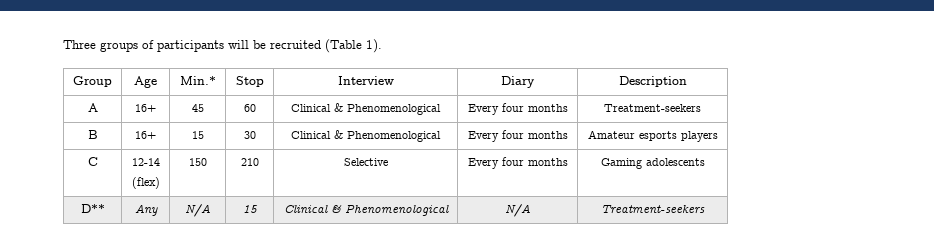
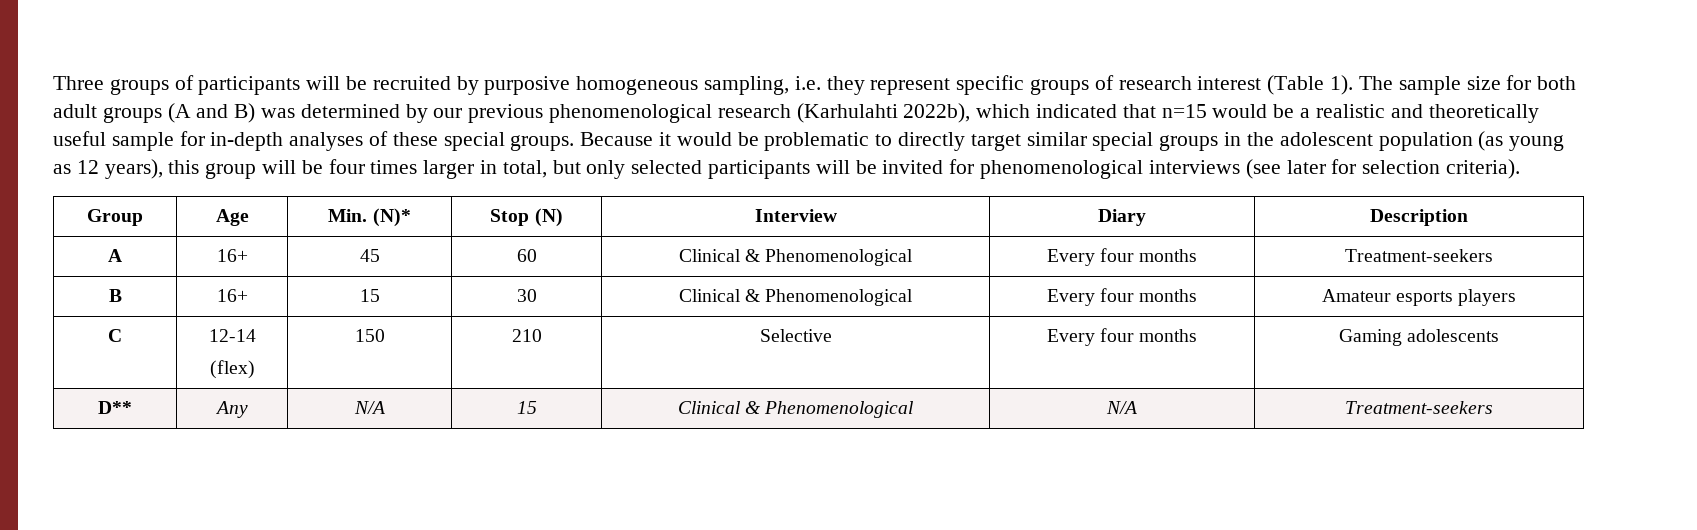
[325,39,382,53] (Table 1). -> [456,75,1577,95] [53,103,1539,123] [53,131,1565,151] [53,159,1520,179] by purposive homogeneous sampling, i.e. they represent specific groups of research interest (Table 1). The sample size for both adult groups (A and B) was determined by our previous phenomenological research (Karhulahti 2022b), which indicated that n=15 would be a realistic and theoretically useful sample for in-depth analyses of these special groups. Because it would be problematic to directly target similar special groups in the adolescent population (as young as 12 years), this group will be four times larger in total, but only selected participants will be invited for phenomenological interviews (see later for selection criteria).
[179,76,216,85] Min.* -> [328,208,411,227] Min. (N)*
(264, 81) none -> [534,208,563,227] (N)

